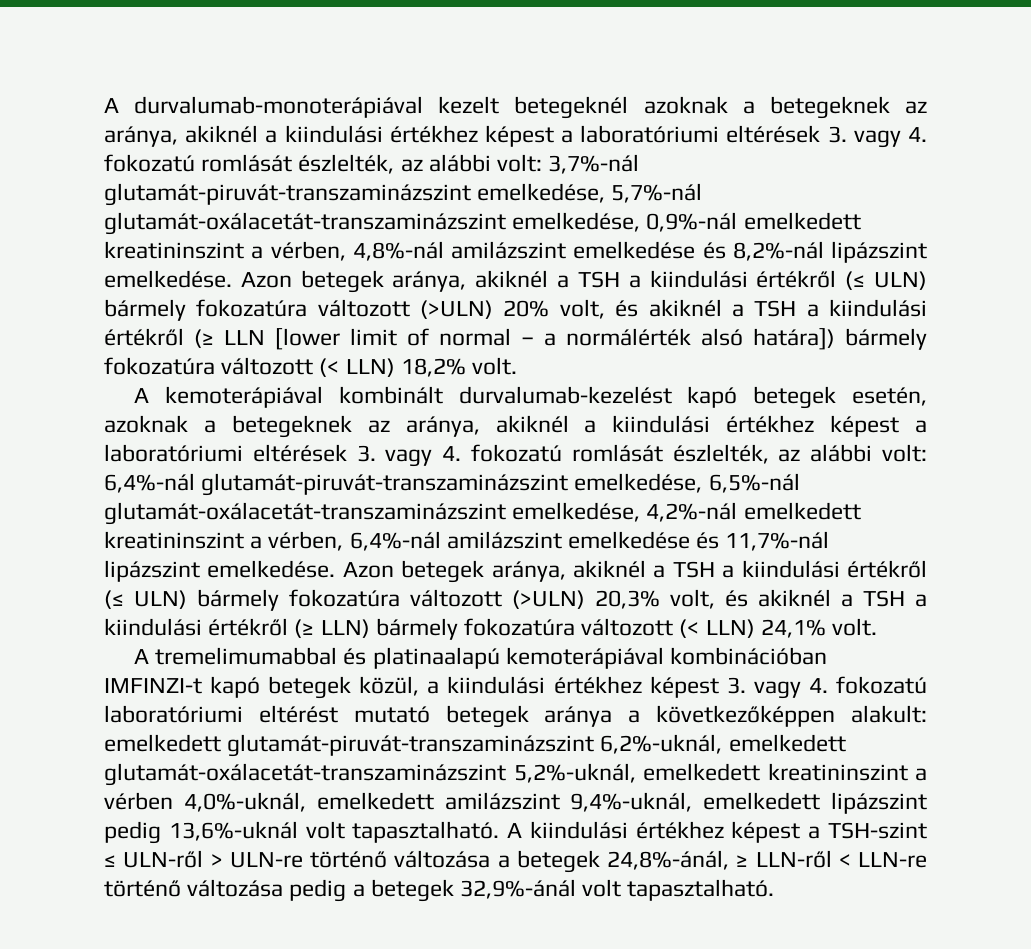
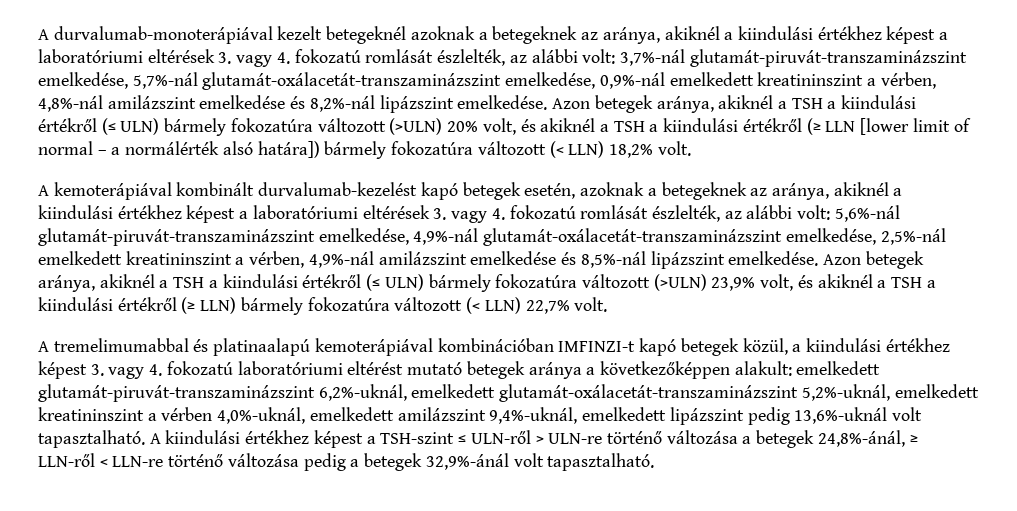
[104,473,800,496] [104,502,861,525] [104,531,830,551] 6,4%-nál glutamát-piruvát-transzaminázszint emelkedése, 6,5%-nál glutamát-oxálacetát-transzaminázszint emelkedése, 4,2%-nál emelkedett kreatininszint a vérben, 6,4%-nál amilázszint emelkedése és 11,7%-nál -> [834,205,900,222] [38,228,946,246] [38,251,646,268] 5,6%-nál glutamát-piruvát-transzaminázszint emelkedése, 4,9%-nál glutamát-oxálacetát-transzaminázszint emelkedése, 2,5%-nál emelkedett kreatininszint a vérben, 4,9%-nál amilázszint emelkedése és 8,5%-nál
[595,590,660,609] 20,3% -> [711,277,756,291] 23,9%
[760,619,826,638] 24,1% -> [525,300,570,314] 22,7%

